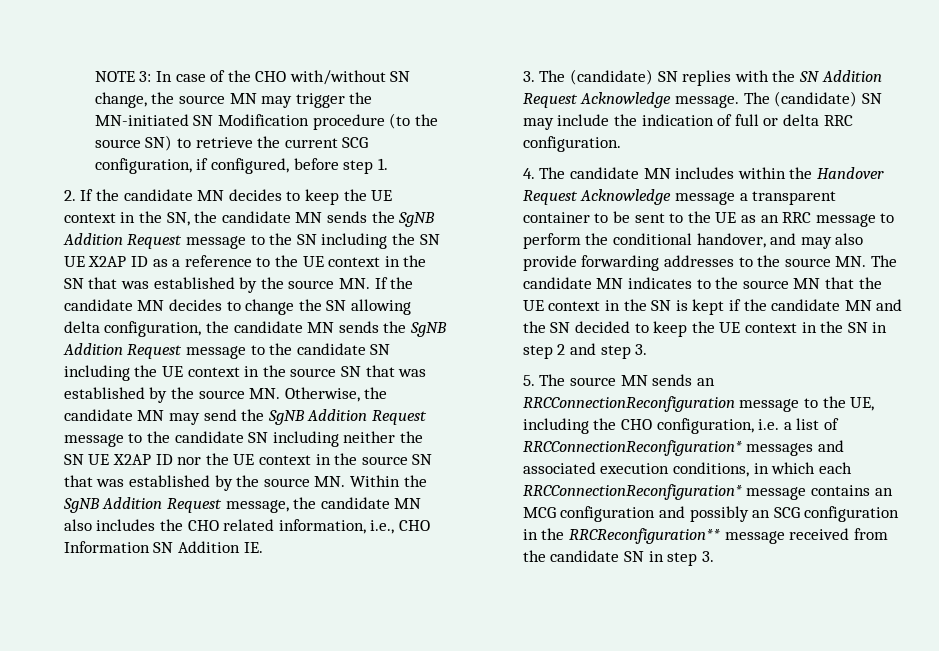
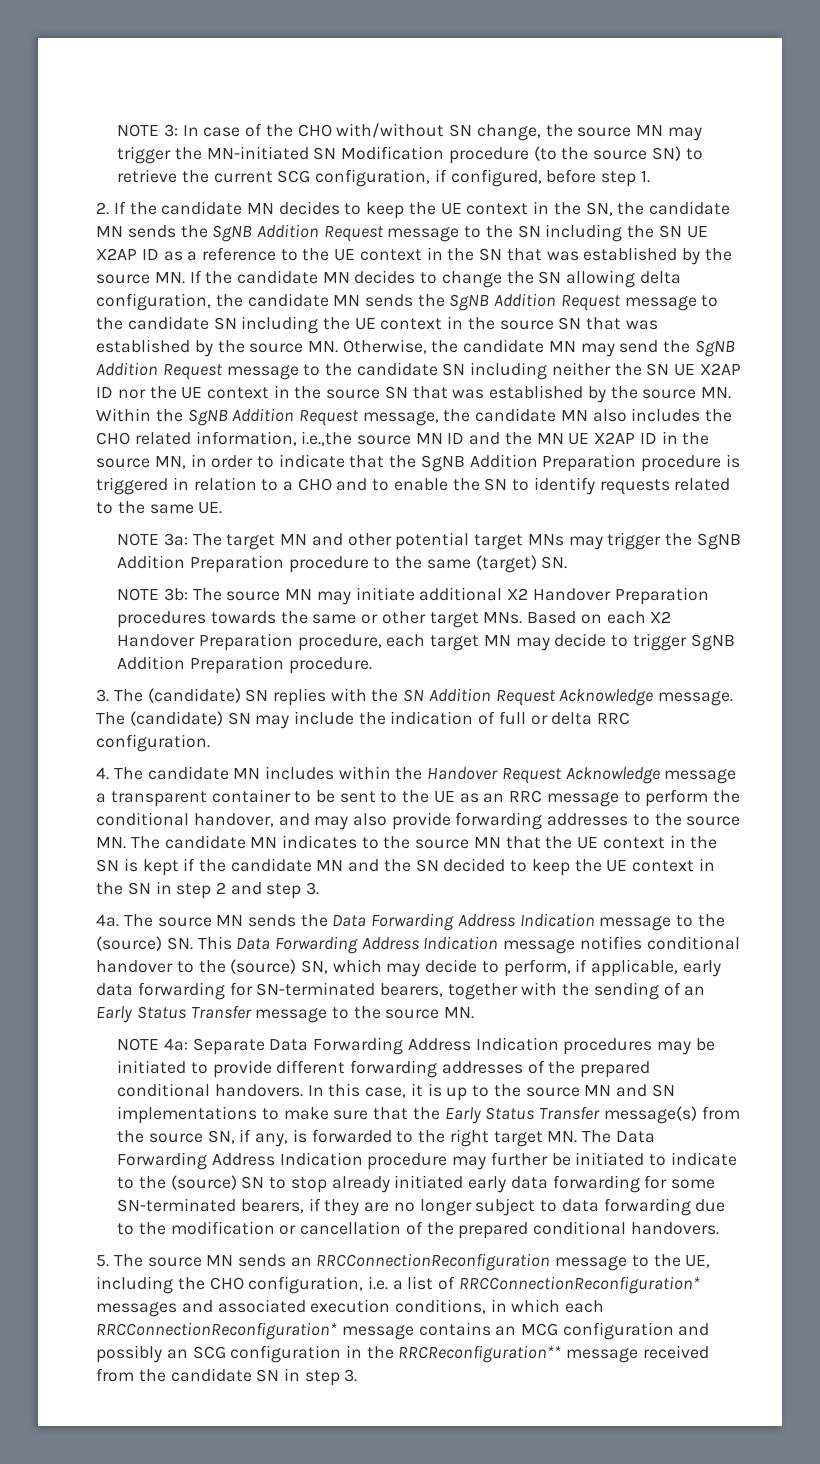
[370,520,431,534] [63,541,263,553] i.e., CHO Information SN Addition IE. -> [301,431,710,446] [96,454,740,472] [96,477,731,495] [96,501,223,514] [117,532,741,550] [117,555,568,573] [117,587,709,605] [117,611,672,628] [117,633,735,651] [117,656,372,674] i.e.,the source MN ID and the MN UE X2AP ID in the source MN, in order to indicate that the SgNB Addition Preparation procedure is triggered in relation to a CHO and to enable the SN to identify requests related to the same UE. // NOTE 3a: The target MN and other potential target MNs may trigger the SgNB Addition Preparation procedure to the same (target) SN. // NOTE 3b: The source MN may initiate additional X2 Handover Preparation procedures towards the same or other target MNs. Based on each X2 Handover Preparation procedure, each target MN may decide to trigger SgNB Addition Preparation procedure.
(648, 349) none -> [96,913,725,931] [96,936,740,954] [96,959,721,977] [96,982,706,1000] [96,1005,475,1023] [117,1037,715,1055] [117,1060,651,1078] [117,1083,675,1101] [117,1106,740,1124] [117,1129,655,1147] [117,1152,737,1170] [117,1175,715,1193] [117,1198,726,1216] [117,1221,719,1239] // 4a. The source MN sends the Data Forwarding Address Indication message to the (source) SN. This Data Forwarding Address Indication message notifies conditional handover to the (source) SN, which may decide to perform, if applicable, early data forwarding for SN-terminated bearers, together with the sending of an Early Status Transfer message to the source MN. // NOTE 4a: Separate Data Forwarding Address Indication procedures may be initiated to provide different forwarding addresses of the prepared conditional handovers. In this case, it is up to the source MN and SN implementations to make sure that the Early Status Transfer message(s) from the source SN, if any, is forwarded to the right target MN. The Data Forwarding Address Indication procedure may further be initiated to indicate to the (source) SN to stop already initiated early data forwarding for some SN-terminated bearers, if they are no longer subject to data forwarding due to the modification or cancellation of the prepared conditional handovers.

